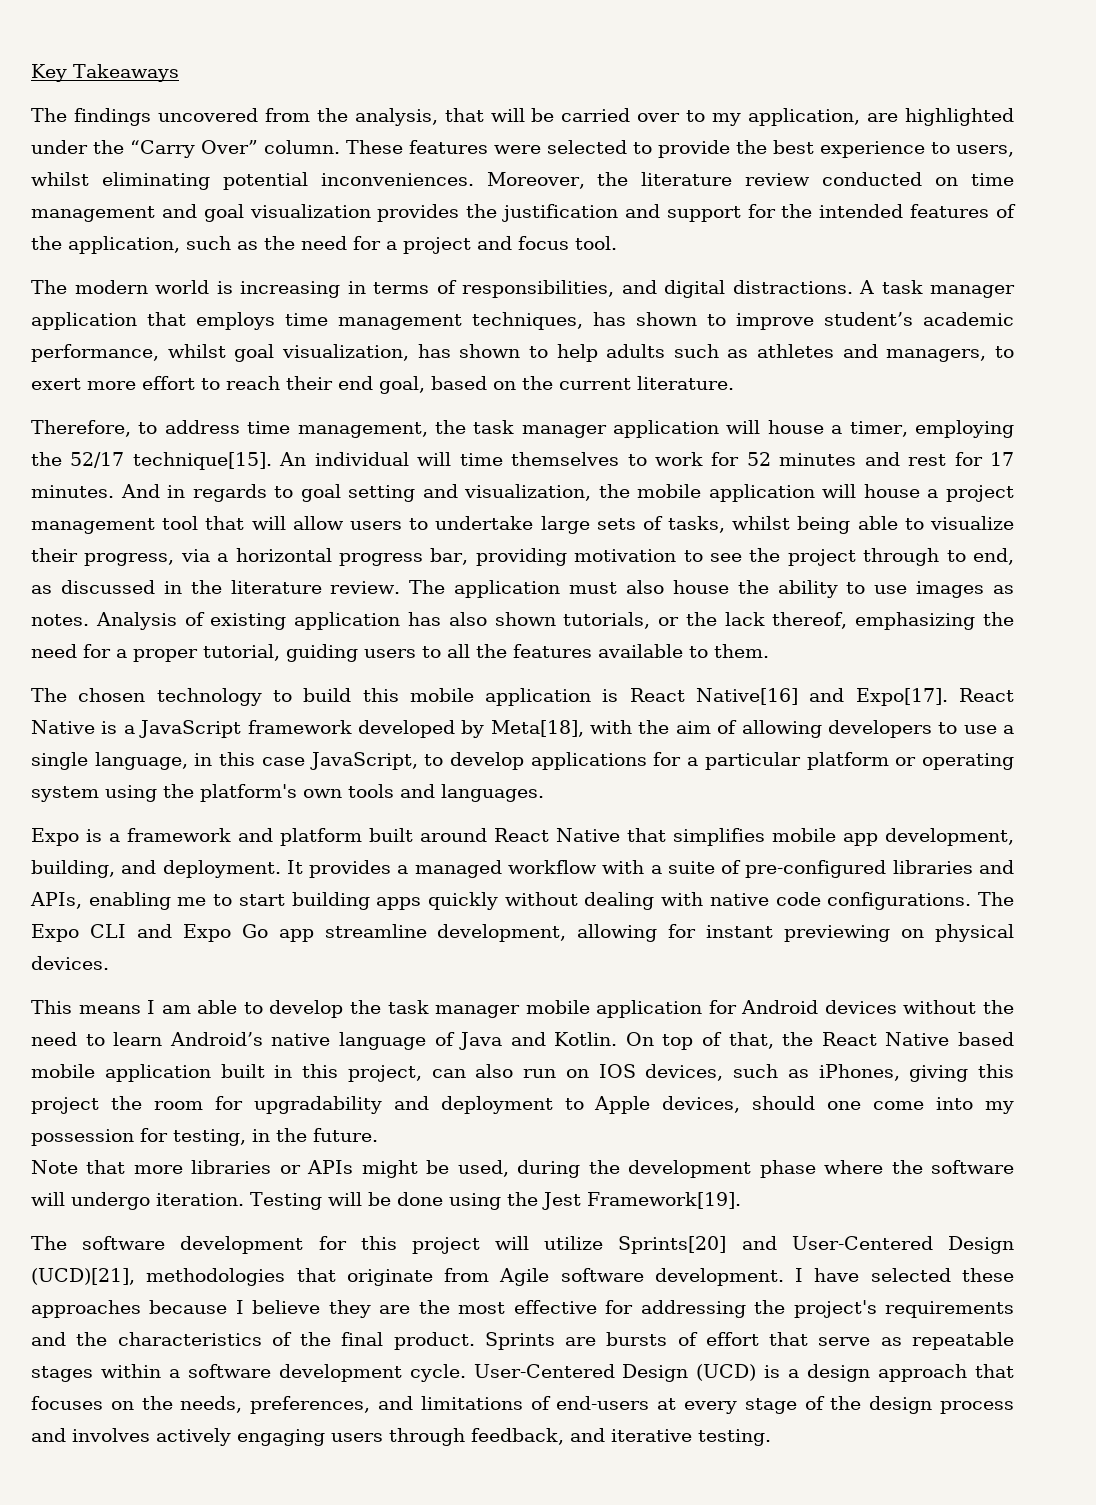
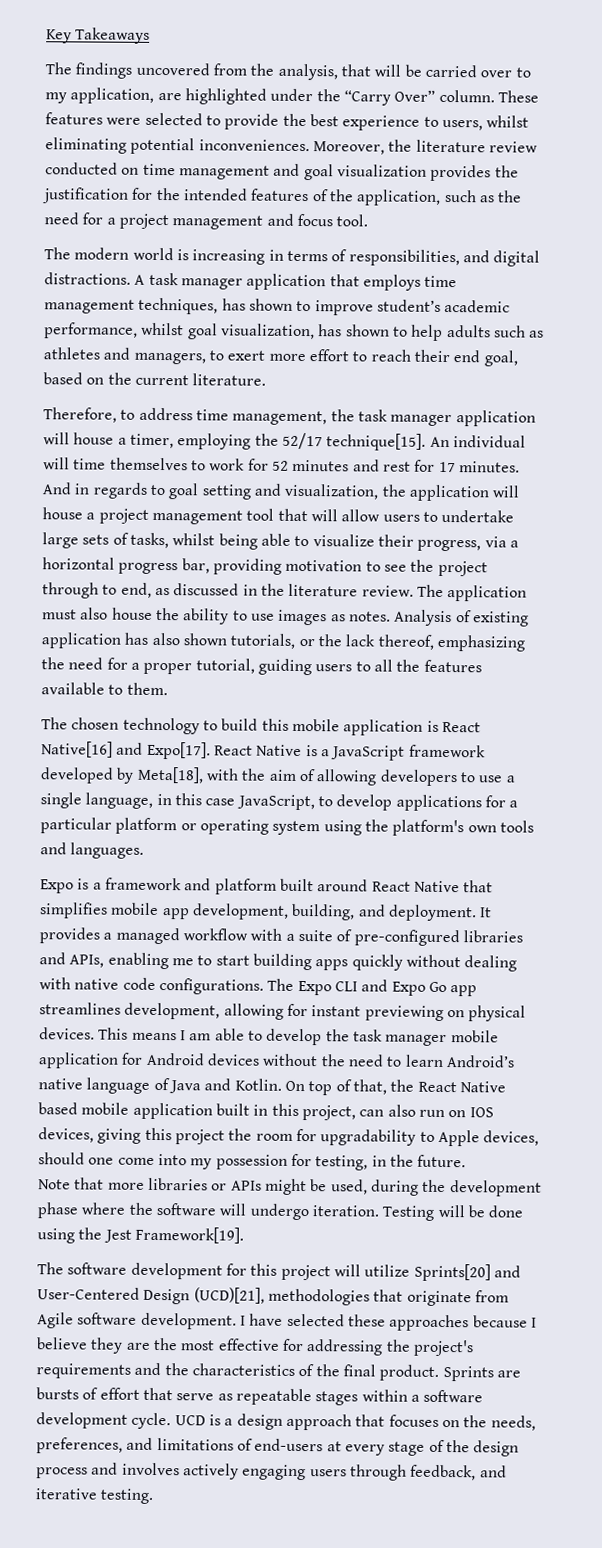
[624,204,741,222] and support -> (129, 195) none
(471, 245) none -> [172,215,264,230] management
[637,484,702,498] mobile -> (407, 490) none
[324,924,427,938] streamline -> [39,1002,121,1015] streamlines
(109, 963) // -> (95, 1033) none
[733,1064,900,1081] such as iPhones, -> (94, 1135) none
[393,1096,553,1114] and deployment -> (417, 1137) none
[473,1364,757,1382] User-Centered Design (UCD) -> [174,1415,206,1426] UCD

